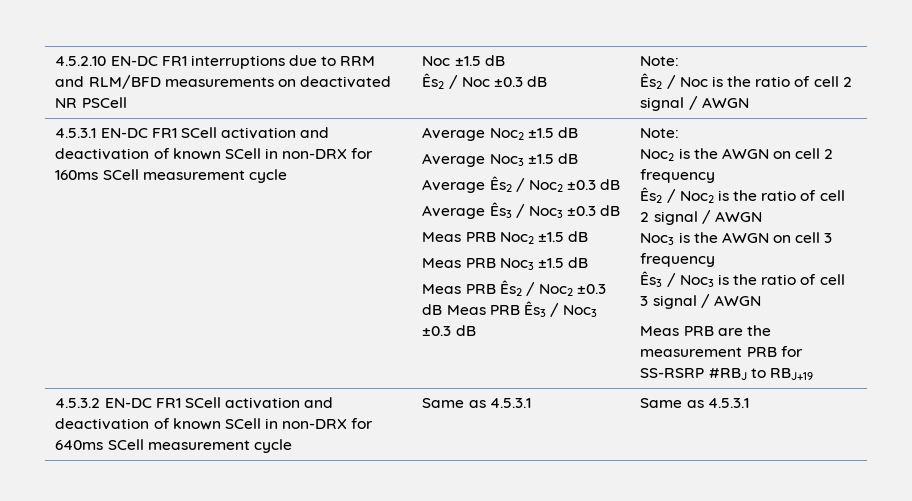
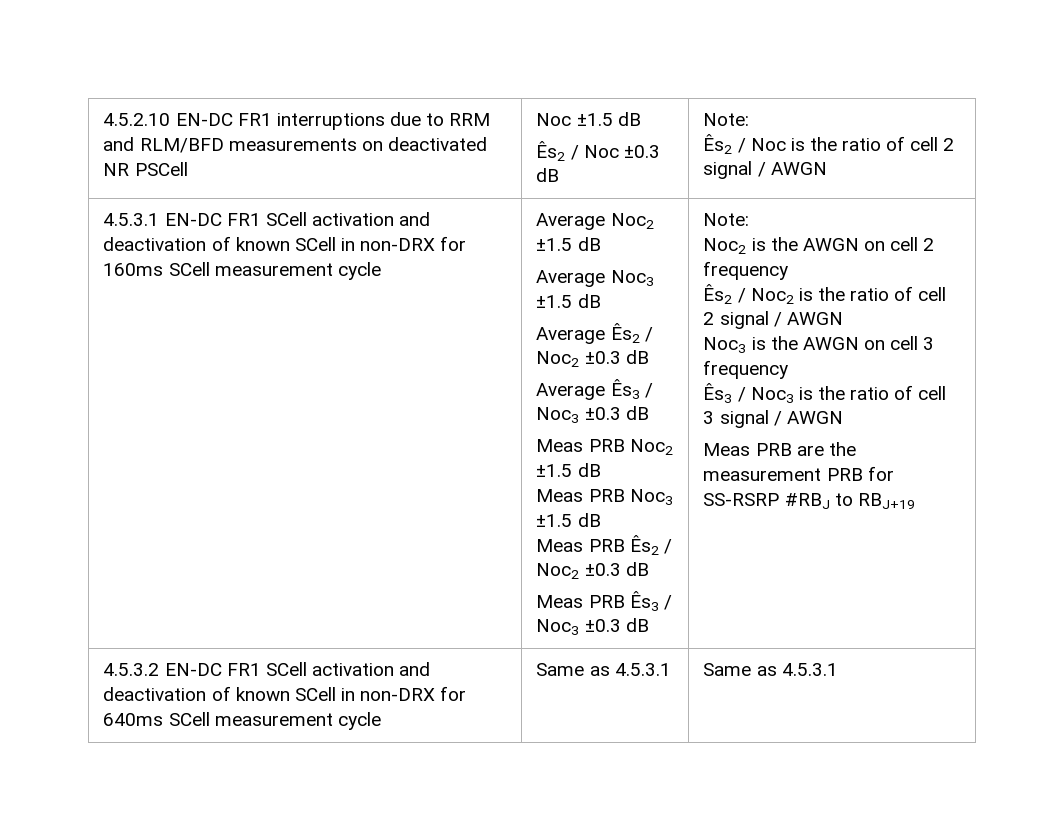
(443, 309) none -> (649, 569) //

